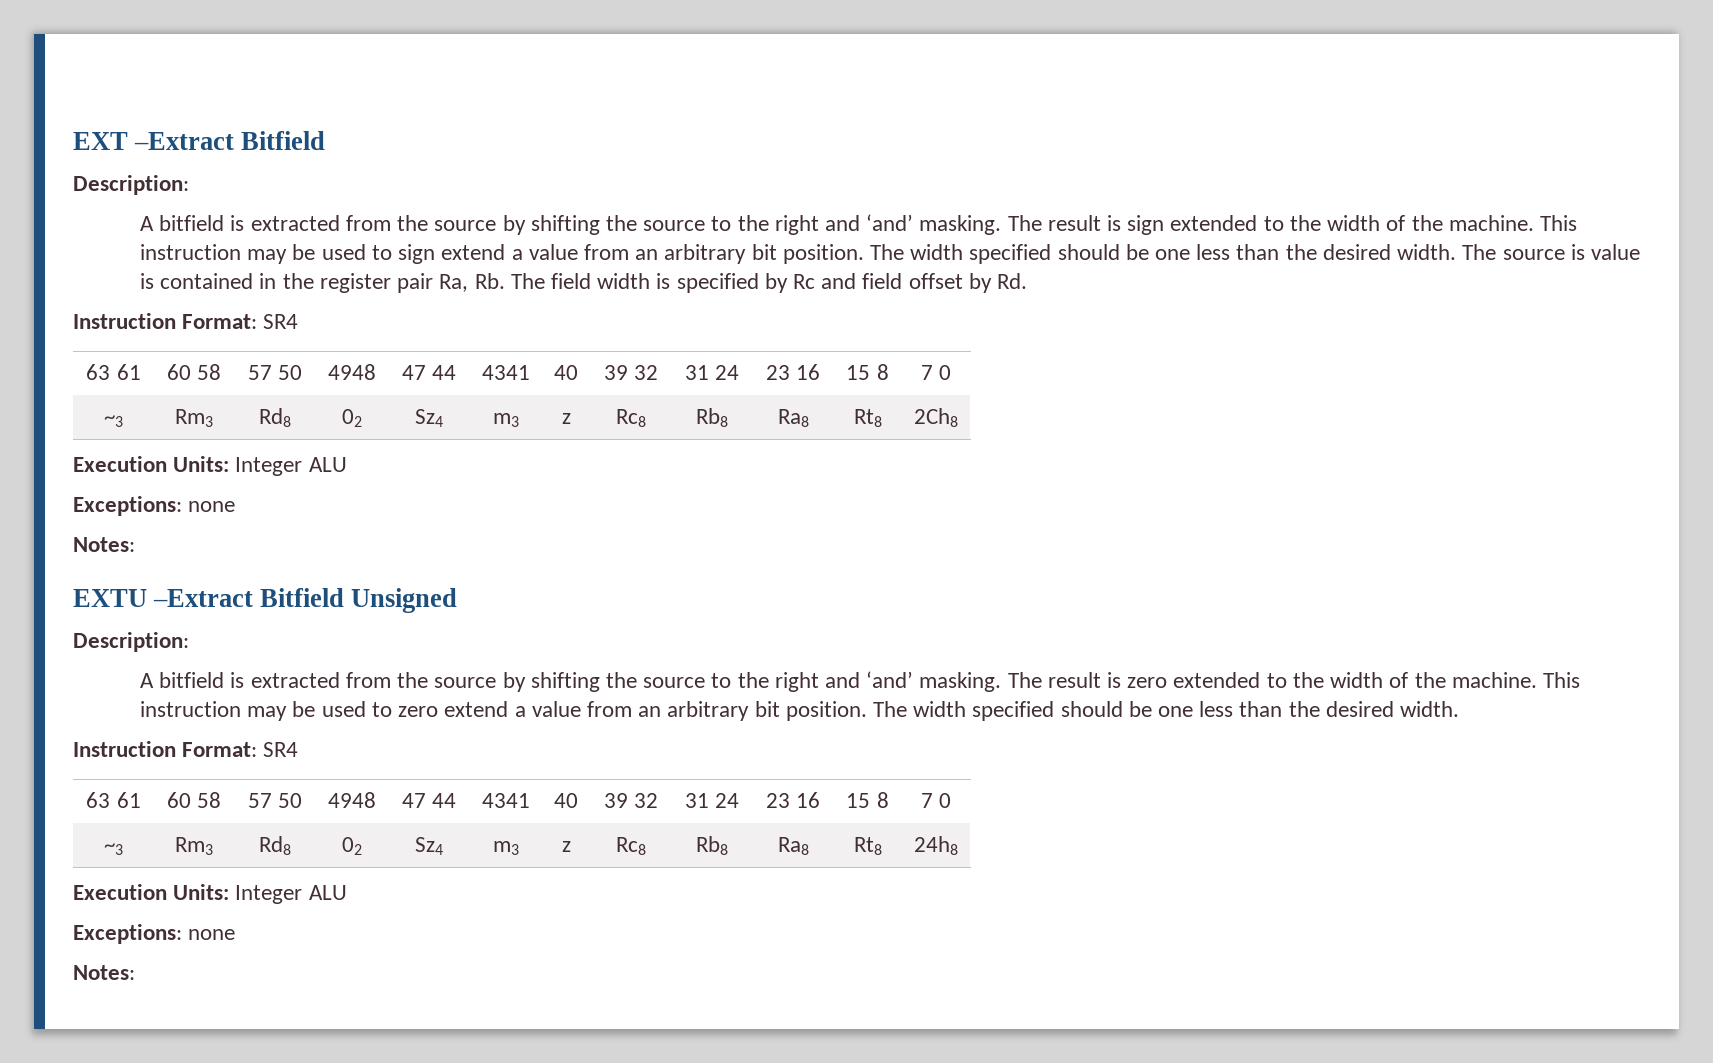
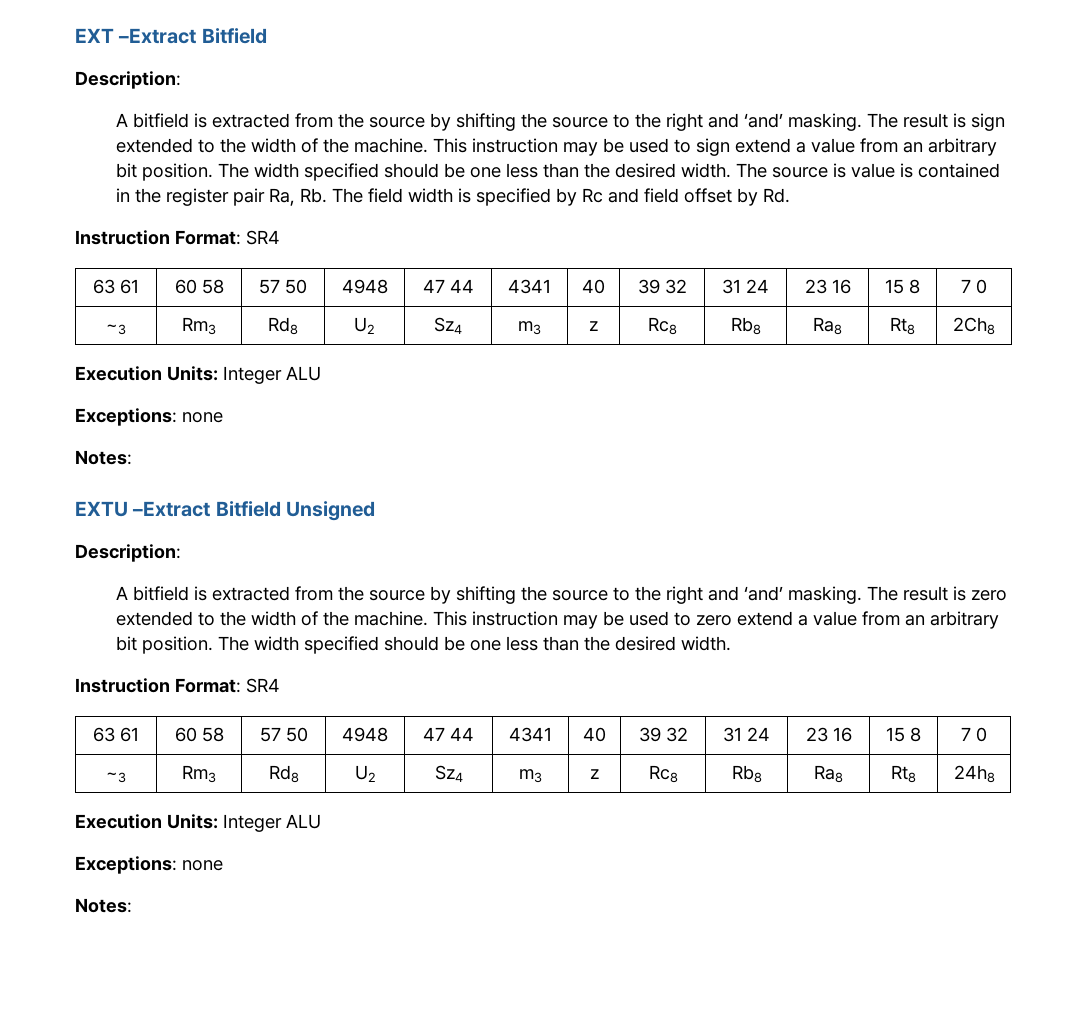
[342,409,362,427] 02 -> [354,317,375,334] U2
[342,837,362,855] 02 -> [354,765,376,782] U2

